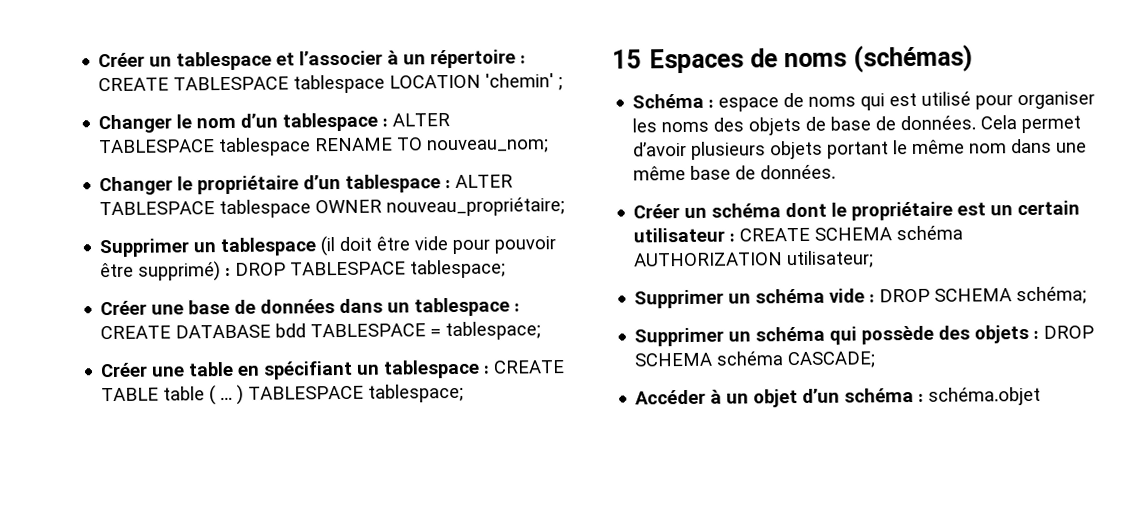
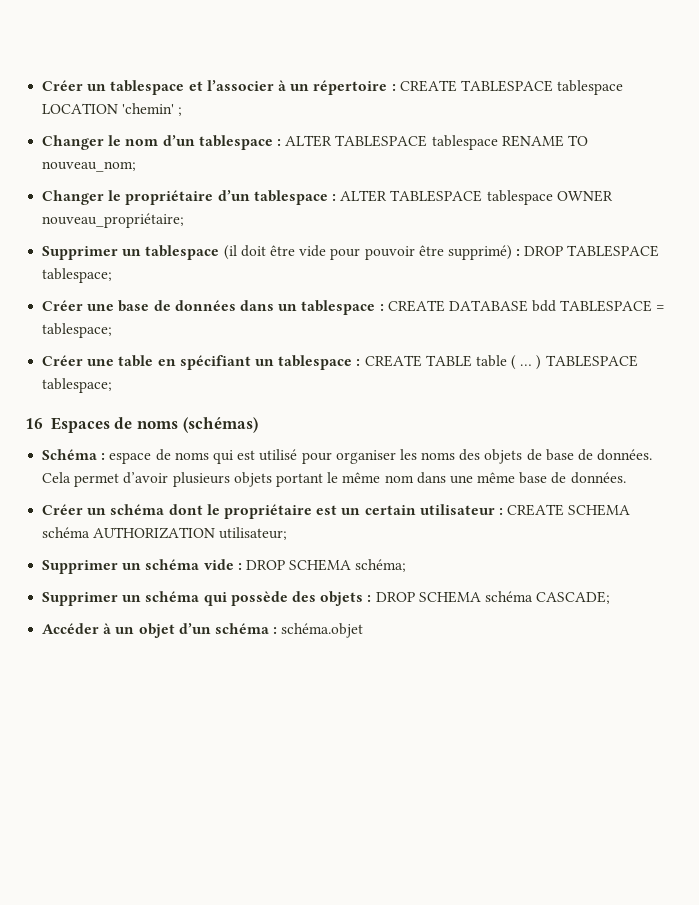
[612,49,641,69] 15 -> [25,418,43,429] 16

